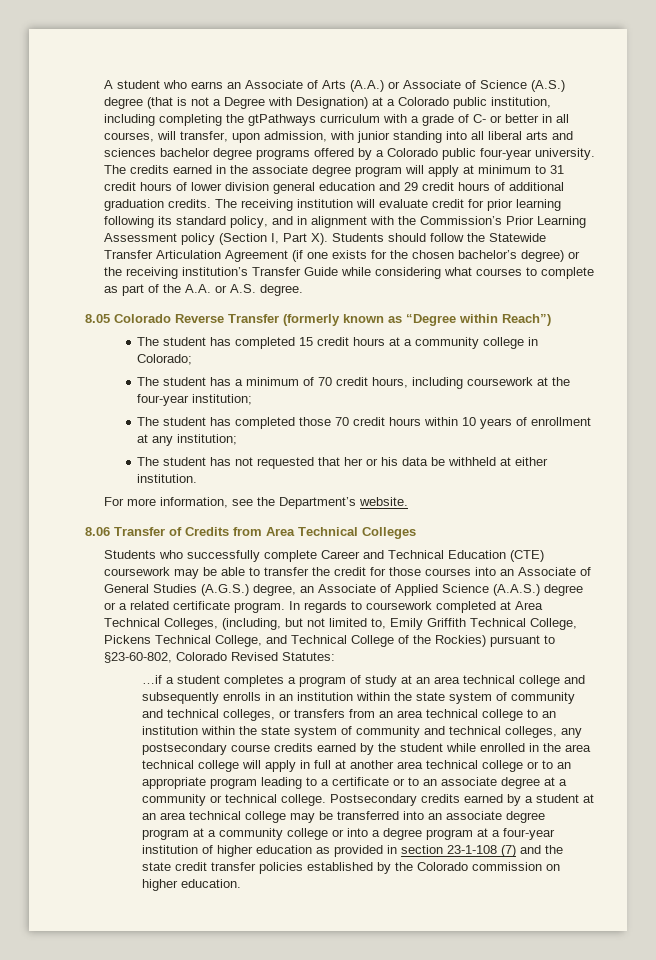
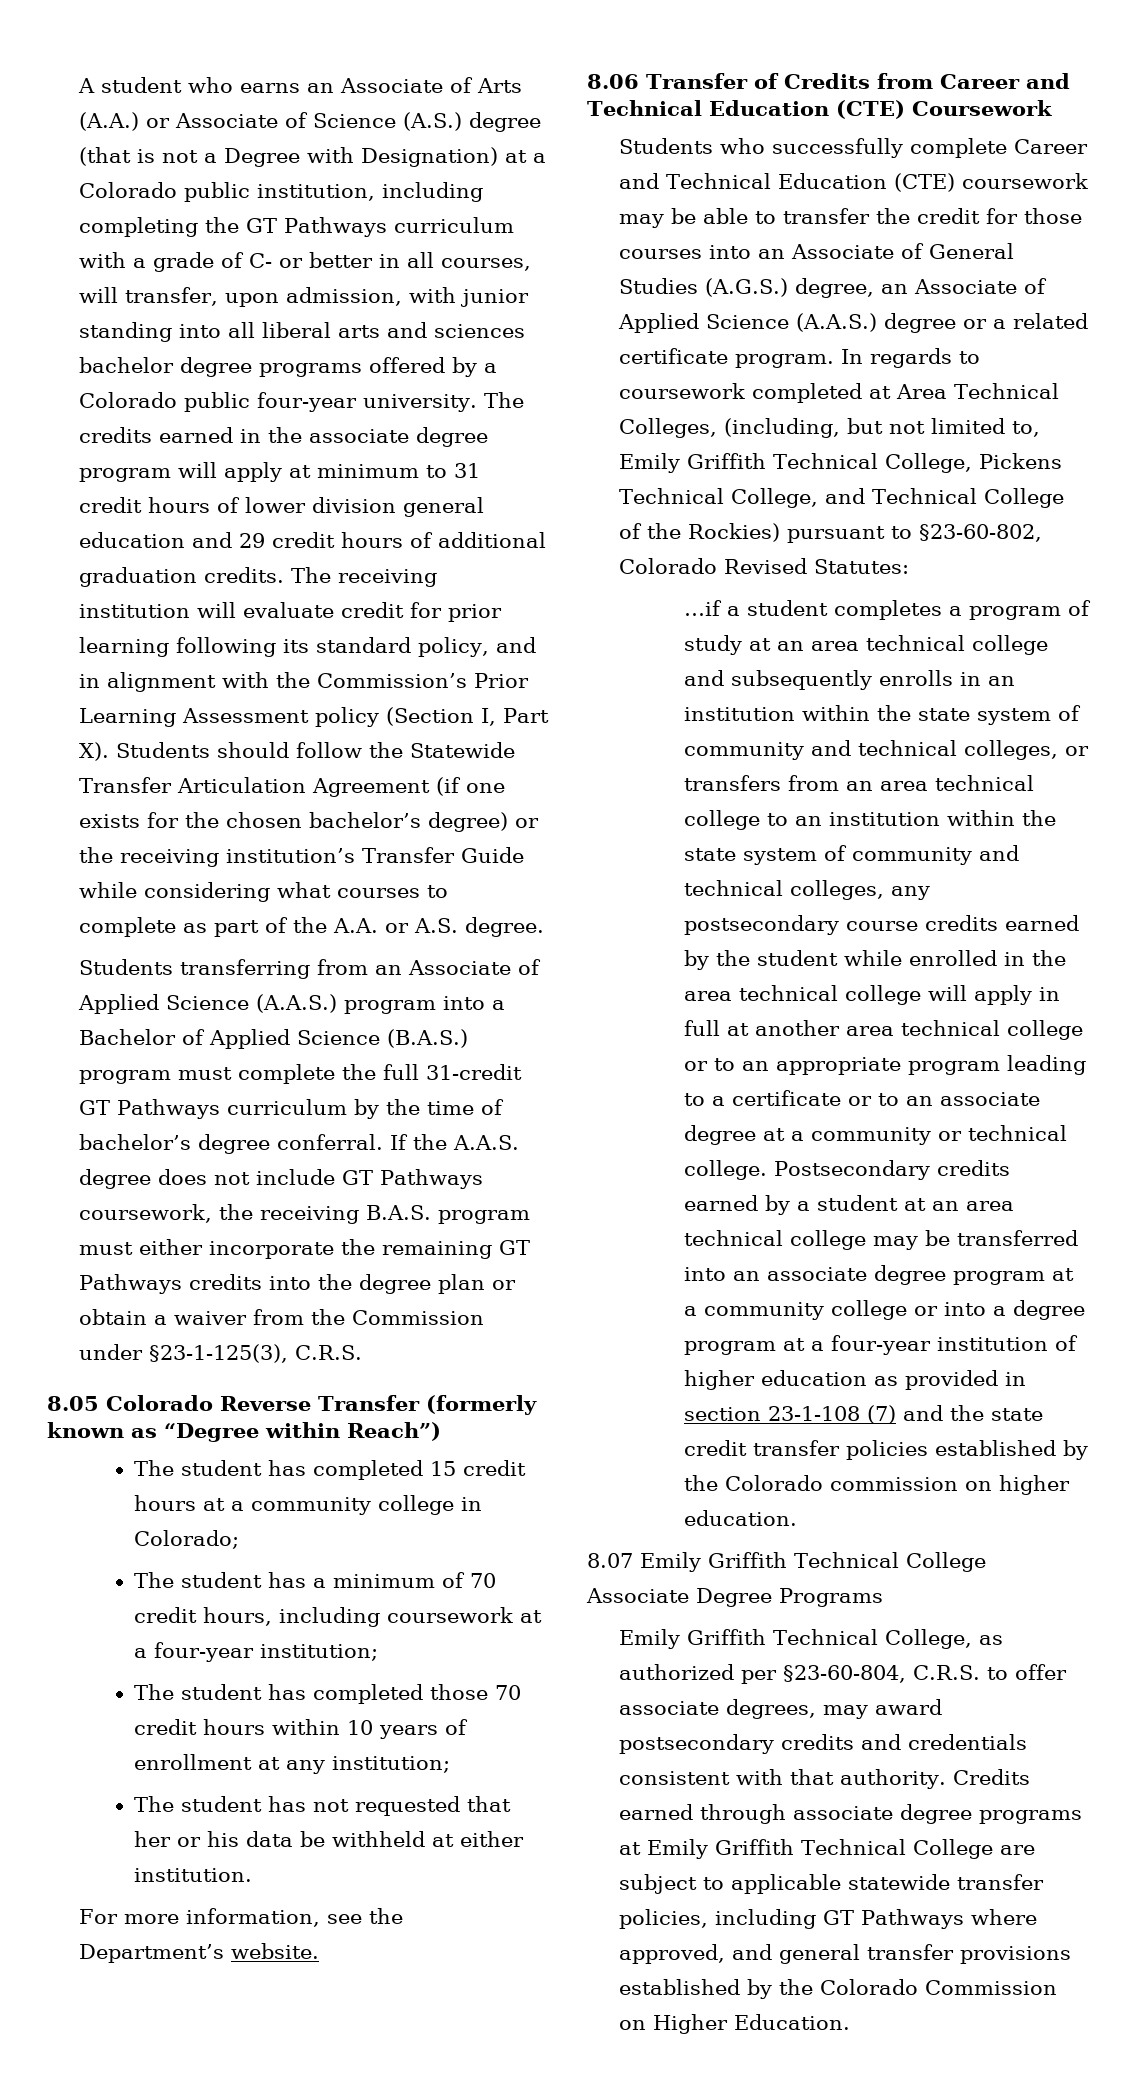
[247,114,316,126] gtPathways -> [246,217,388,237] GT Pathways
(303, 290) none -> [79,959,542,979] [78,994,506,1014] [79,1029,469,1049] [79,1064,523,1084] [79,1099,505,1119] [79,1134,520,1154] [79,1169,484,1189] [79,1204,531,1224] [79,1239,531,1259] [79,1274,517,1294] [79,1309,485,1325] [79,1344,363,1363] // Students transferring from an Associate of Applied Science (A.A.S.) program into a Bachelor of Applied Science (B.A.S.) program must complete the full 31-credit GT Pathways curriculum by the time of bachelor’s degree conferral. If the A.A.S. degree does not include GT Pathways coursework, the receiving B.A.S. program must either incorporate the remaining GT Pathways credits into the degree plan or obtain a waiver from the Commission under §23-1-125(3), C.R.S.
[552,377,571,386] the -> [134,1648,148,1658] a
[266,527,416,539] Area Technical Colleges -> [939,73,1070,89] [587,100,1052,119] Career and Technical Education (CTE) Coursework
(241, 883) none -> [587,1552,986,1572] [586,1588,883,1607] [619,1629,1004,1649] [619,1664,1068,1684] [619,1699,943,1719] [619,1734,1028,1754] [619,1769,1031,1789] [619,1804,1083,1824] [619,1839,1036,1859] [619,1874,1045,1894] [619,1909,1038,1929] [619,1944,1072,1964] [619,1979,1058,1999] [619,2014,851,2034] // 8.07 Emily Griffith Technical College Associate Degree Programs // Emily Griffith Technical College, as authorized per §23-60-804, C.R.S. to offer associate degrees, may award postsecondary credits and credentials consistent with that authority. Credits earned through associate degree programs at Emily Griffith Technical College are subject to applicable statewide transfer policies, including GT Pathways where approved, and general transfer provisions established by the Colorado Commission on Higher Education.

